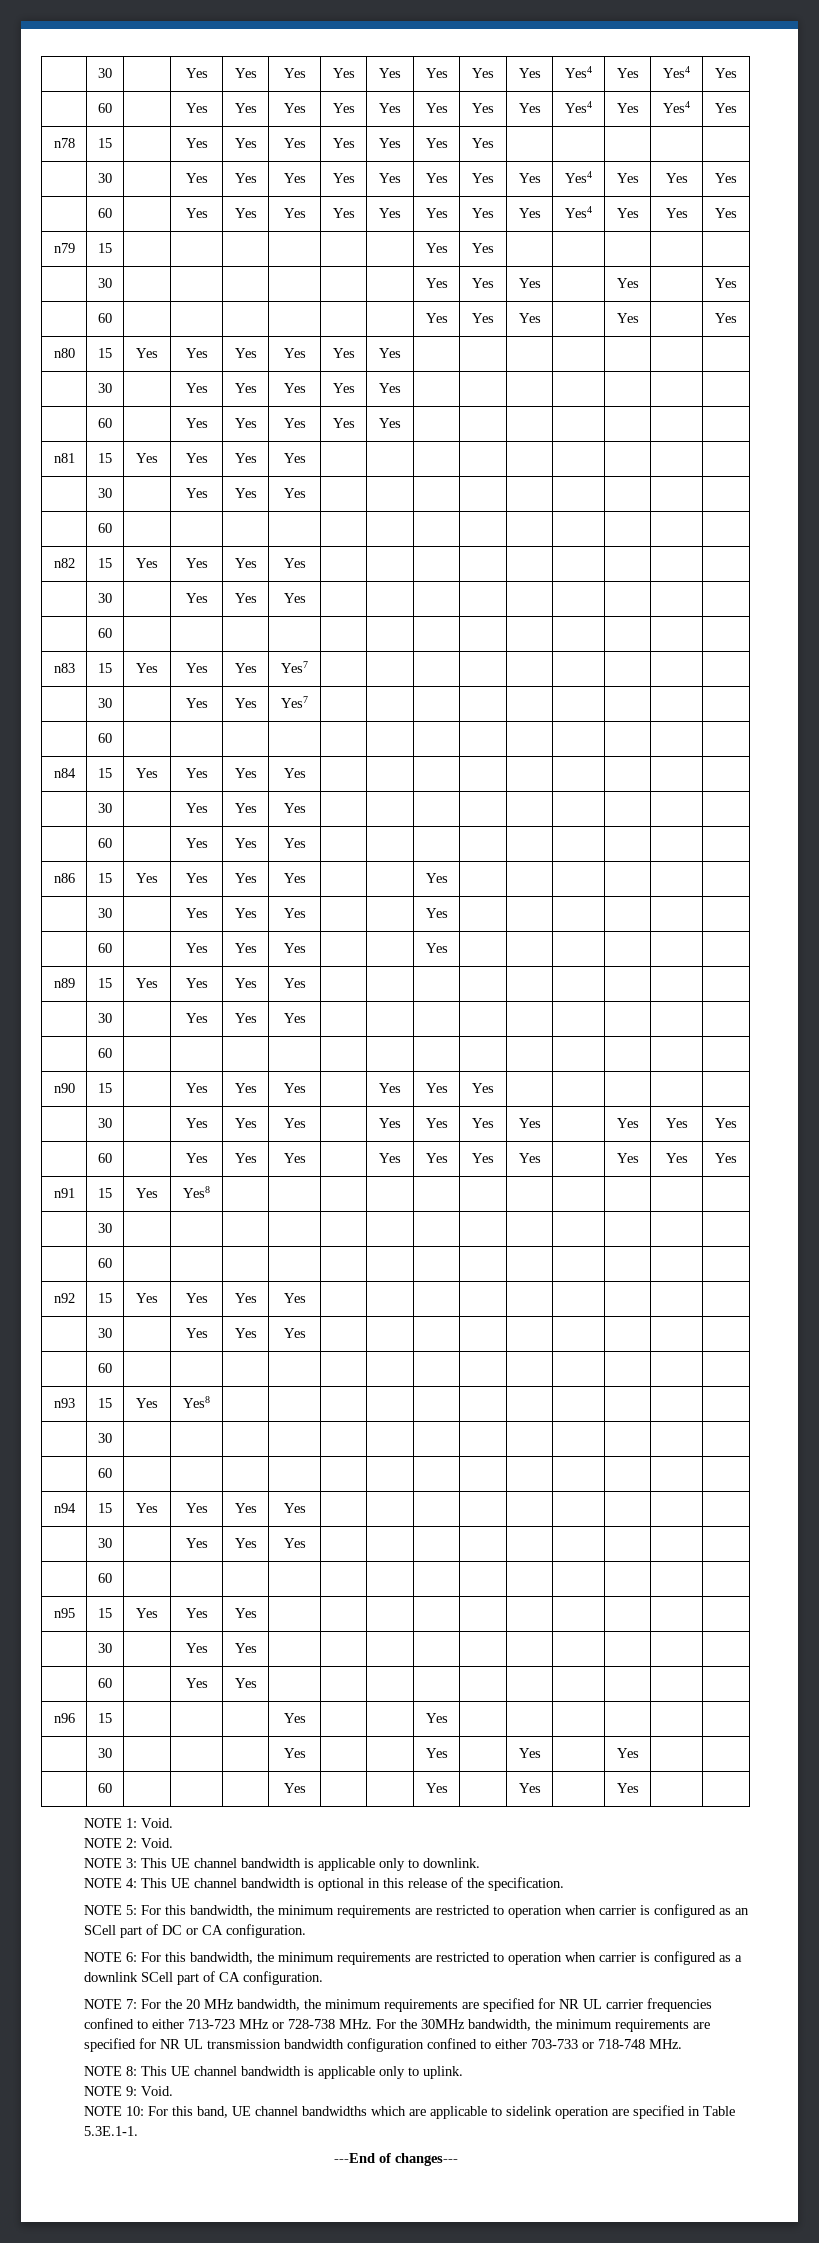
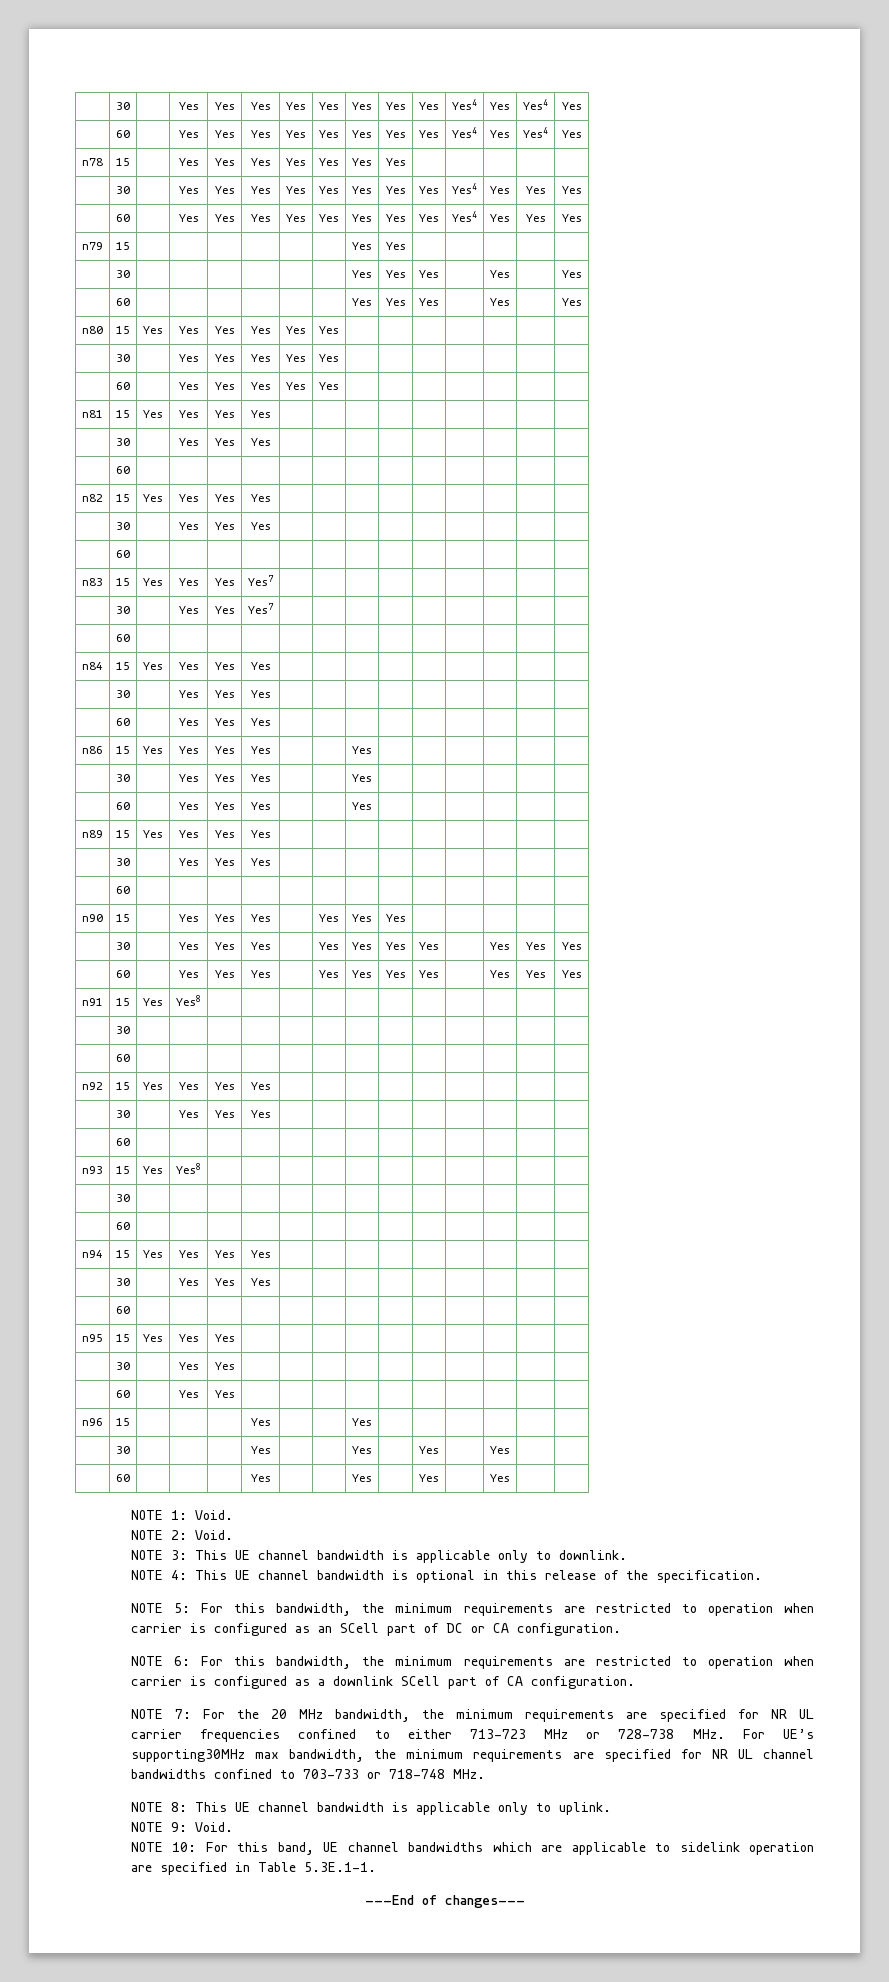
[400,2019,711,2032] [84,2038,528,2052] the 30MHz bandwidth, the minimum requirements are specified for NR UL transmission bandwidth configuration confined to either -> [783,1729,814,1739] [130,1749,814,1762] [130,1769,295,1779] UE’s supporting30MHz max bandwidth, the minimum requirements are specified for NR UL channel bandwidths confined to

